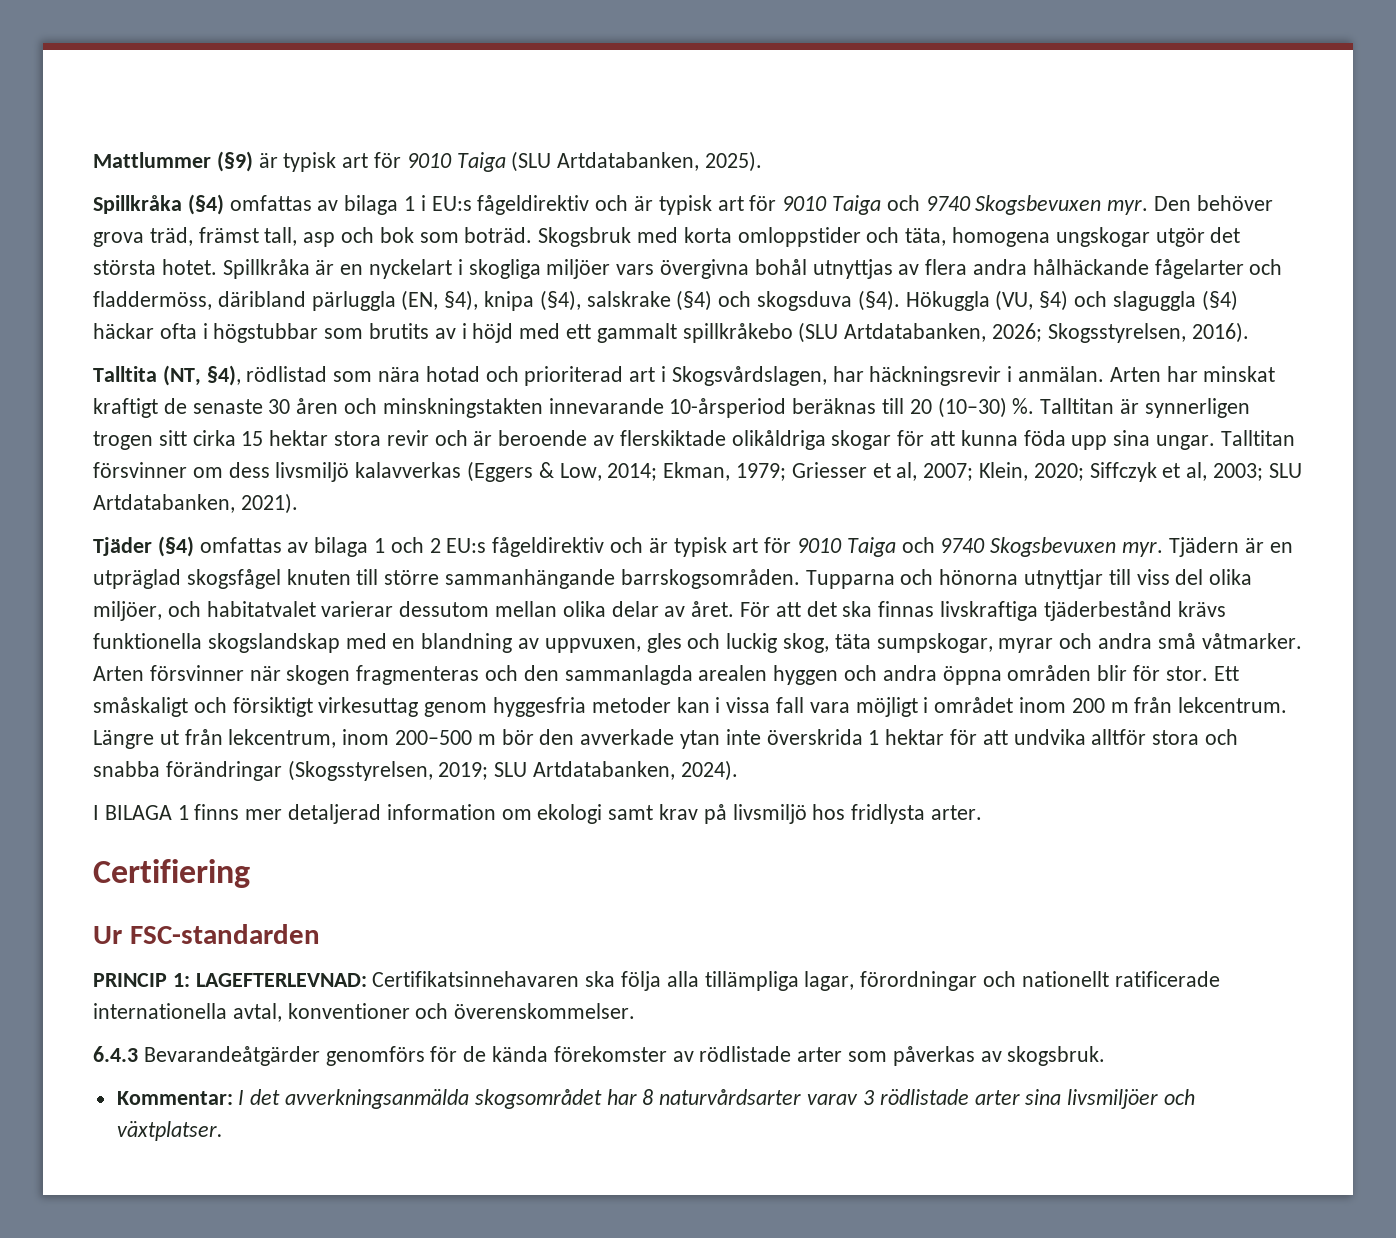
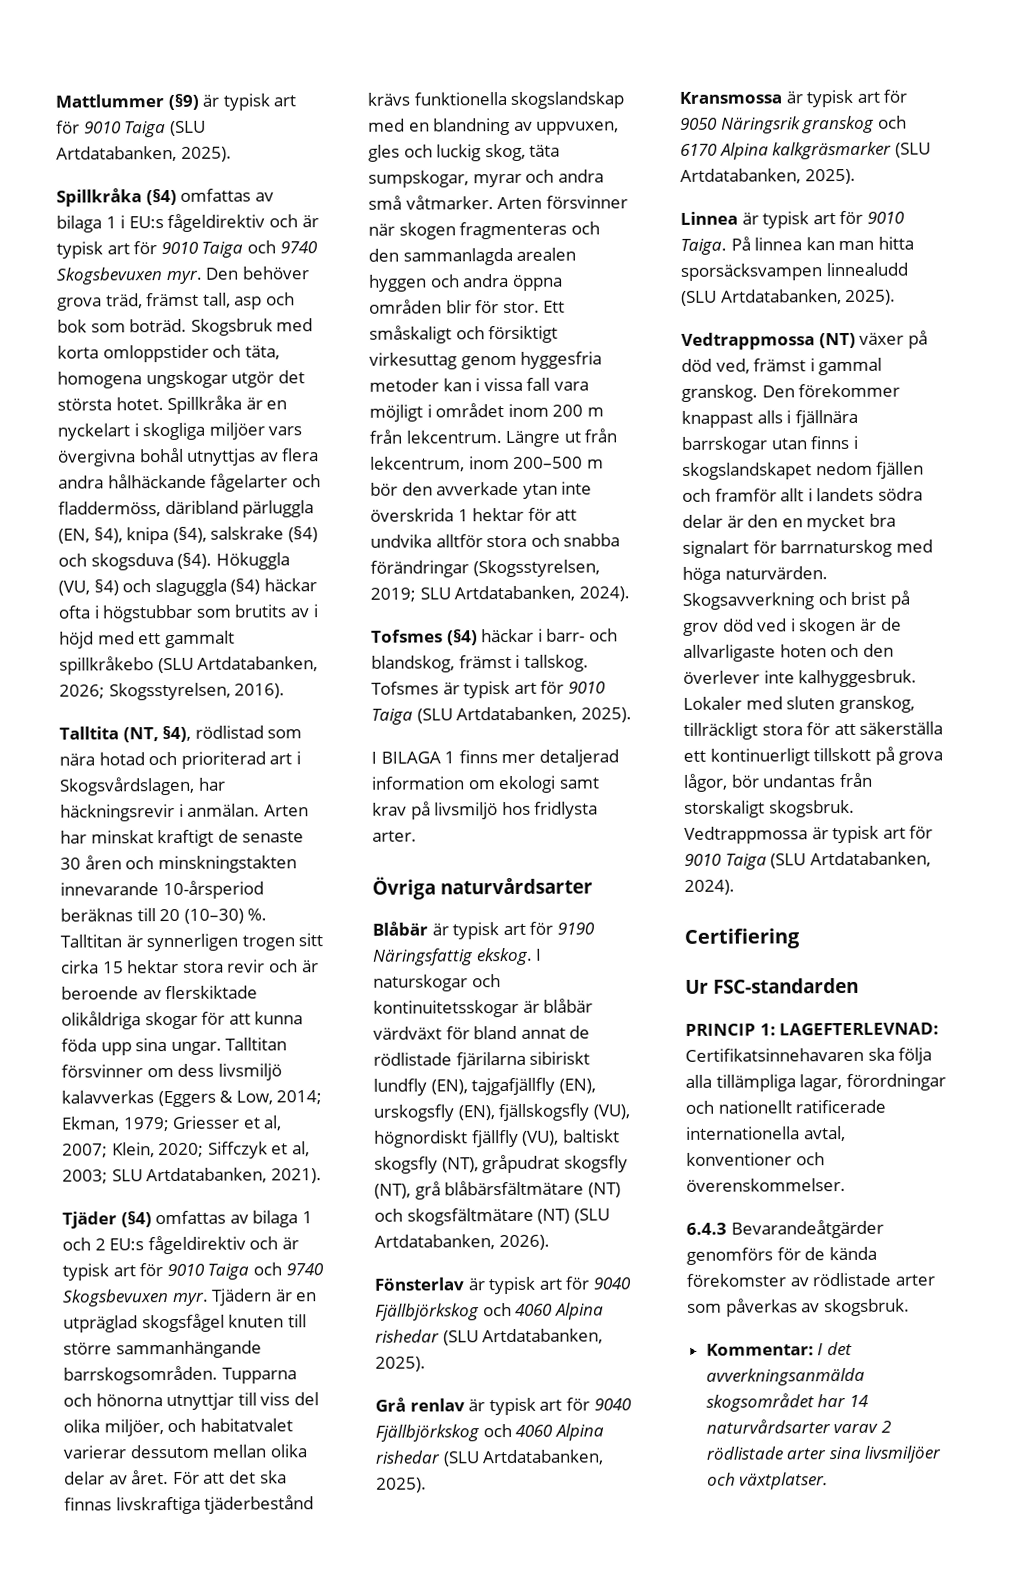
(738, 770) none -> [371,628,618,646] [371,654,589,673] [371,680,606,699] [371,706,632,725] // Tofsmes (§4) häckar i barr- och blandskog, främst i tallskog. Tofsmes är typisk art för 9010 Taiga (SLU Artdatabanken, 2025).
(983, 812) none -> [372,876,593,900] [372,921,595,940] [372,947,543,966] [373,974,501,992] [373,998,594,1018] [373,1025,591,1040] [373,1051,591,1070] [373,1077,596,1096] [373,1103,630,1122] [374,1129,620,1148] [374,1154,628,1174] [374,1180,621,1200] [374,1207,610,1226] [374,1234,550,1251] [374,1276,631,1295] [375,1302,604,1321] [375,1328,604,1346] [375,1356,426,1372] [375,1397,632,1416] [375,1423,604,1442] [375,1449,605,1467] [376,1477,427,1493] [679,89,908,108] [680,115,907,134] [680,141,931,160] [680,168,856,185] [680,210,905,229] [680,236,914,255] [680,262,908,281] [681,289,897,306] [681,330,928,350] [681,357,883,376] [681,383,901,402] [681,409,858,428] [681,435,858,454] [682,461,925,480] [682,487,923,502] [682,513,896,532] [682,539,933,558] [682,566,828,584] [682,590,910,610] [683,617,902,636] [683,643,894,662] [683,669,918,688] [683,695,915,714] [683,721,944,740] [683,746,944,766] [683,772,872,792] [684,799,855,818] [684,825,934,844] [684,851,931,870] [684,879,735,895] // Övriga naturvårdsarter // Blåbär är typisk art för 9190 Näringsfattig ekskog. I naturskogar och kontinuitetsskogar är blåbär värdväxt för bland annat de rödlistade fjärilarna sibiriskt lundfly (EN), tajgafjällfly (EN), urskogsfly (EN), fjällskogsfly (VU), högnordiskt fjällfly (VU), baltiskt skogsfly (NT), gråpudrat skogsfly (NT), grå blåbärsfältmätare (NT) och skogsfältmätare (NT) (SLU Artdatabanken, 2026). // Fönsterlav är typisk art för 9040 Fjällbjörkskog och 4060 Alpina rishedar (SLU Artdatabanken, 2025). // Grå renlav är typisk art för 9040 Fjällbjörkskog och 4060 Alpina rishedar (SLU Artdatabanken, 2025). // Kransmossa är typisk art för 9050 Näringsrik granskog och 6170 Alpina kalkgräsmarker (SLU Artdatabanken, 2025). // Linnea är typisk art för 9010 Taiga. På linnea kan man hitta sporsäcksvampen linnealudd (SLU Artdatabanken, 2025). // Vedtrappmossa (NT) växer på död ved, främst i gammal granskog. Den förekommer knappast alls i fjällnära barrskogar utan finns i skogslandskapet nedom fjällen och framför allt i landets södra delar är den en mycket bra signalart för barrnaturskog med höga naturvärden. Skogsavverkning och brist på grov död ved i skogen är de allvarligaste hoten och den överlever inte kalhyggesbruk. Lokaler med sluten granskog, tillräckligt stora för att säkerställa ett kontinuerligt tillskott på grova lågor, bör undantas från storskaligt skogsbruk. Vedtrappmossa är typisk art för 9010 Taiga (SLU Artdatabanken, 2024).
[642,1089,654,1105] 8 -> [848,1394,869,1407] 14
[862,1090,874,1105] 3 -> [880,1420,891,1433] 2

